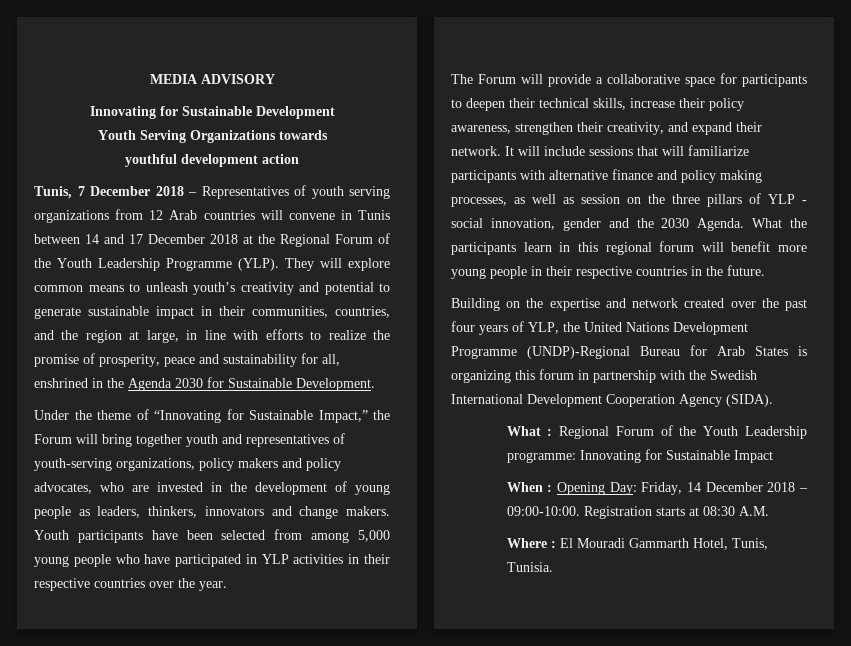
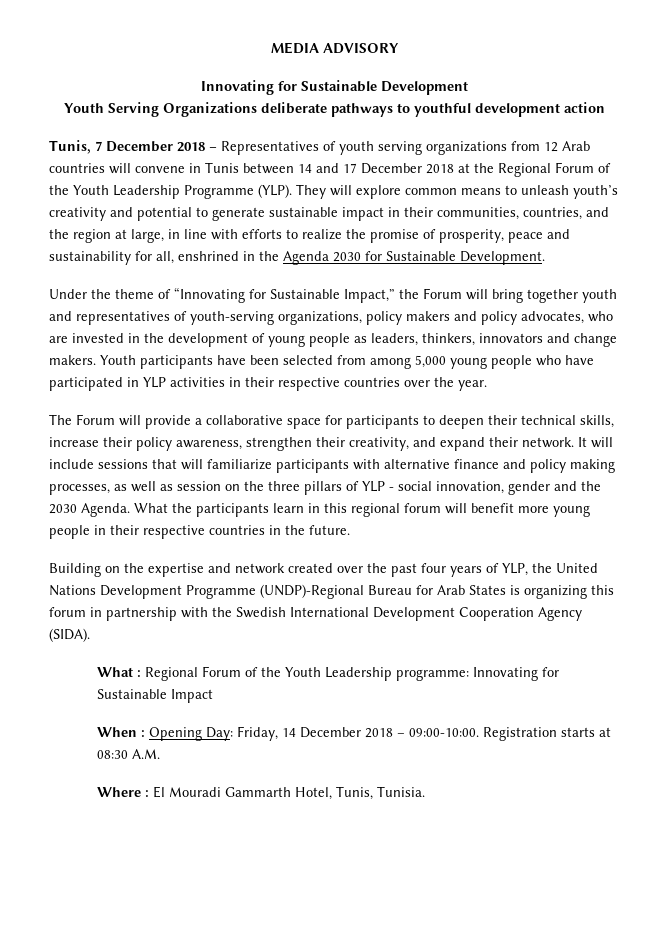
[278,130,328,140] towards // -> [261,102,410,117] deliberate pathways to

